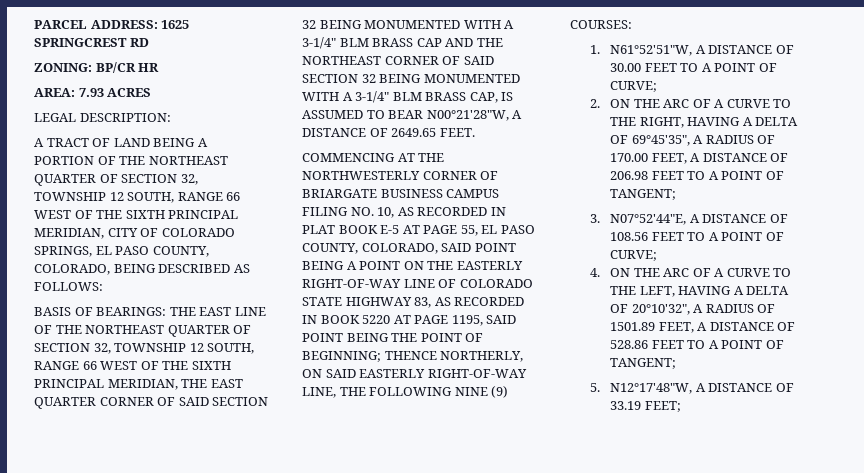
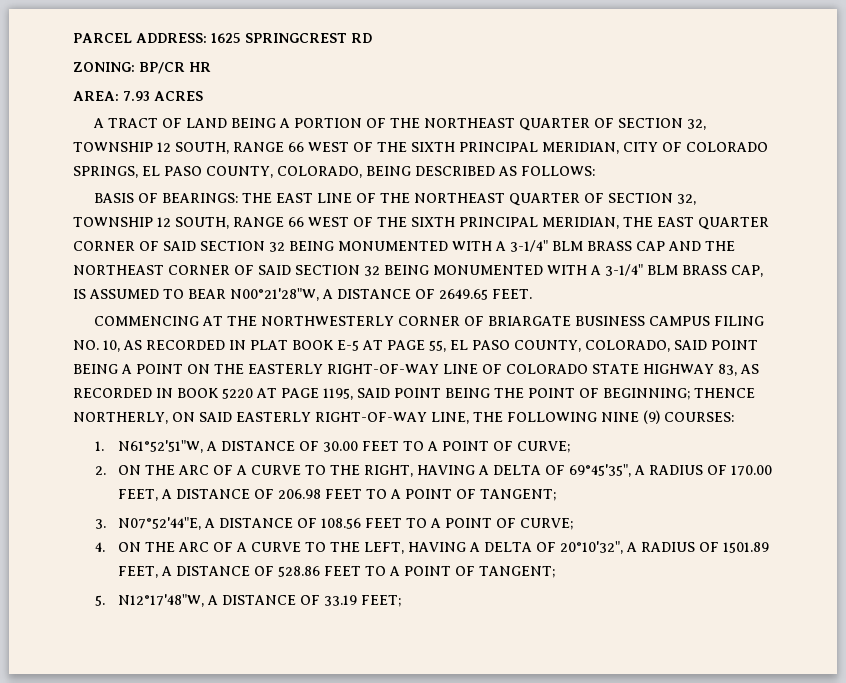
[34,113,171,122] // LEGAL DESCRIPTION: -> (203, 96) none

